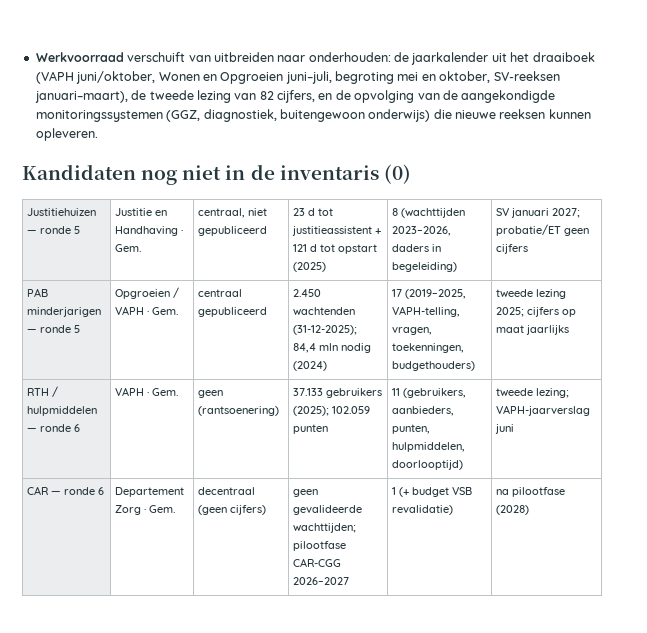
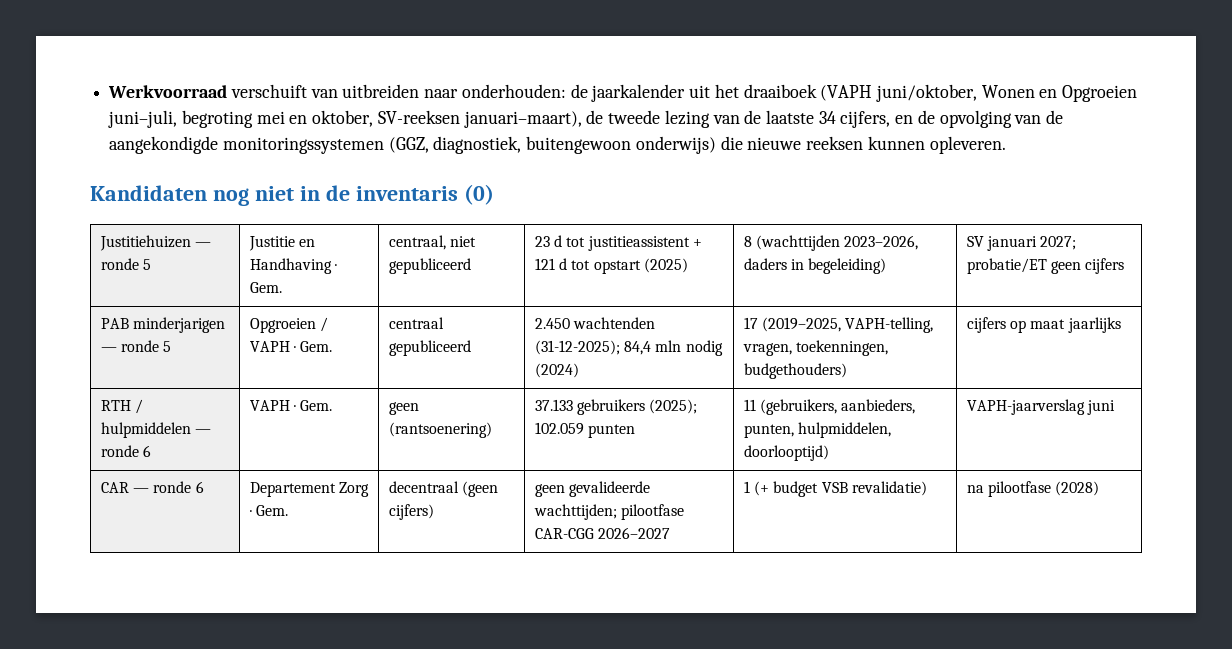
[259,91,274,100] 82 -> [744,110,836,124] de laatste 34
[496,289,567,299] [496,307,525,317] tweede lezing 2025; -> (847, 371) none
[496,388,570,398] tweede lezing; -> (829, 453) none

